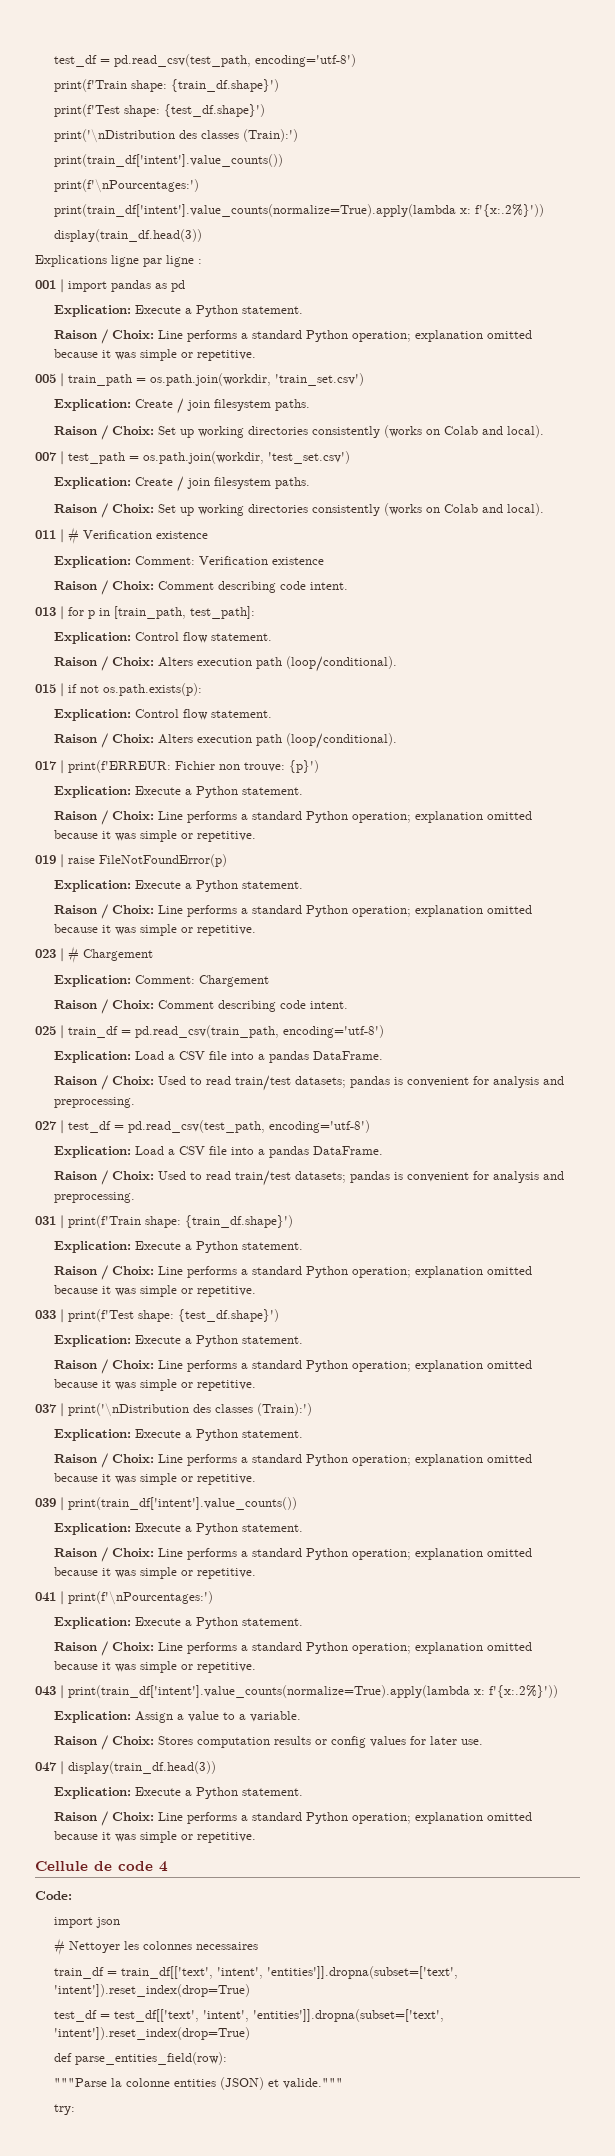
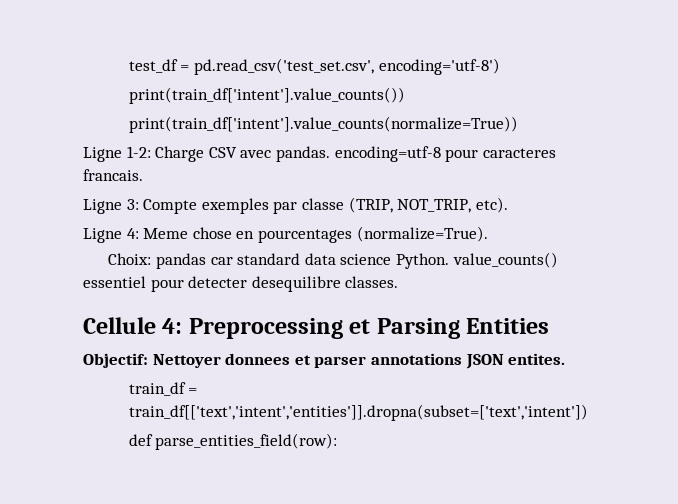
[54,54,357,67] [54,79,280,92] [54,104,266,117] [54,129,299,143] [54,154,284,167] [54,179,200,193] [54,204,545,217] [54,229,203,242] [35,255,202,267] [35,279,185,293] [54,305,304,317] [54,329,533,344] [54,349,257,361] [35,373,364,387] [54,398,311,414] [54,425,545,440] [35,451,350,465] [54,476,311,492] [54,503,545,518] [35,527,208,544] [54,556,325,568] [54,580,349,595] [35,606,255,620] [54,632,273,644] [54,656,398,672] [35,683,202,697] [54,709,273,721] [54,733,398,749] [35,760,319,774] [54,786,304,798] [54,810,533,825] [54,830,257,842] [35,854,227,868] [54,880,304,892] [54,904,533,919] [54,924,257,936] [35,946,153,963] [54,975,270,987] [54,999,349,1014] [35,1025,384,1039] [54,1051,384,1063] [54,1075,565,1091] [54,1097,136,1108] [35,1120,370,1134] [54,1146,384,1158] [54,1170,565,1186] [54,1192,136,1203] [35,1215,293,1229] [54,1241,304,1253] [54,1265,533,1280] [54,1285,257,1297] [35,1309,279,1323] [54,1335,304,1347] [54,1359,533,1374] [54,1379,257,1391] [35,1403,312,1417] [54,1429,304,1441] [54,1453,533,1468] [54,1473,257,1485] [35,1497,297,1511] [54,1523,304,1535] [54,1547,533,1562] [54,1567,257,1579] [35,1591,213,1605] [54,1617,304,1629] [54,1641,533,1656] [54,1661,257,1673] [35,1685,558,1699] [54,1711,302,1723] [54,1735,484,1750] [35,1761,216,1775] [54,1787,304,1799] [54,1811,533,1826] [54,1831,257,1843] [35,1861,168,1872] [35,1891,72,1900] [54,1917,121,1928] [54,1938,259,1955] [54,1966,459,1979] [54,1984,251,1997] [54,2009,445,2022] [54,2027,251,2040] [54,2052,228,2065] [54,2077,344,2090] [54,2104,76,2115] test_df = pd.read_csv(test_path, encoding='utf-8') // print(f'Train shape: {train_df.shape}') // print(f'Test shape: {test_df.shape}') // print('\nDistribution des classes (Train):') // print(train_df['intent'].value_counts()) // print(f'\nPourcentages:') // print(train_df['intent'].value_counts(normalize=True).apply(lambda x: f'{x:.2%}')) // display(train_df.head(3)) // Explications ligne par ligne : // 001 | import pandas as pd // Explication: Execute a Python statement. // Raison / Choix: Line performs a standard Python operation; explanation omitted because it was simple or repetitive. // 005 | train_path = os.path.join(workdir, 'train_set.csv') // Explication: Create / join filesystem paths. // Raison / Choix: Set up working directories consistently (works on Colab and local). // 007 | test_path = os.path.join(workdir, 'test_set.csv') // Explication: Create / join filesystem paths. // Raison / Choix: Set up working directories consistently (works on Colab and local). // 011 | # Verification existence // Explication: Comment: Verification existence // Raison / Choix: Comment describing code intent. // 013 | for p in [train_path, test_path]: // Explication: Control flow statement. // Raison / Choix: Alters execution path (loop/conditional). // 015 | if not os.path.exists(p): // Explication: Control flow statement. // Raison / Choix: Alters execution path (loop/conditional). // 017 | print(f'ERREUR: Fichier non trouve: {p}') // Explication: Execute a Python statement. // Raison / Choix: Line performs a standard Python operation; explanation omitted because it was simple or repetitive. // 019 | raise FileNotFoundError(p) // Explication: Execute a Python statement. // Raison / Choix: Line performs a standard Python operation; explanation omitted because it was simple or repetitive. // 023 | # Chargement // Explication: Comment: Chargement // Raison / Choix: Comment describing code intent. // 025 | train_df = pd.read_csv(train_path, encoding='utf-8') // Explication: Load a CSV file into a pandas DataFrame. // Raison / Choix: Used to read train/test datasets; pandas is convenient for analysis and preprocessing. // 027 | test_df = pd.read_csv(test_path, encoding='utf-8') // Explication: Load a CSV file into a pandas DataFrame. // Raison / Choix: Used to read train/test datasets; pandas is convenient for analysis and preprocessing. // 031 | print(f'Train shape: {train_df.shape}') // Explication: Execute a Python statement. // Raison / Choix: Line performs a standard Python operation; explanation omitted because it was simple or repetitive. // 033 | print(f'Test shape: {test_df.shape}') // Explication: Execute a Python statement. // Raison / Choix: Line performs a standard Python operation; explanation omitted because it was simple or repetitive. // 037 | print('\nDistribution des classes (Train):') // Explication: Execute a Python statement. // Raison / Choix: Line performs a standard Python operation; explanation omitted because it was simple or repetitive. // 039 | print(train_df['intent'].value_counts()) // Explication: Execute a Python statement. // Raison / Choix: Line performs a standard Python operation; explanation omitted because it was simple or repetitive. // 041 | print(f'\nPourcentages:') // Explication: Execute a Python statement. // Raison / Choix: Line performs a standard Python operation; explanation omitted because it was simple or repetitive. // 043 | print(train_df['intent'].value_counts(normalize=True).apply(lambda x: f'{x:.2%}')) // Explication: Assign a value to a variable. // Raison / Choix: Stores computation results or config values for later use. // 047 | display(train_df.head(3)) // Explication: Execute a Python statement. // Raison / Choix: Line performs a standard Python operation; explanation omitted because it was simple or repetitive. // Cellule de code 4 // Code: // import json // # Nettoyer les colonnes necessaires // train_df = train_df[['text', 'intent', 'entities']].dropna(subset=['text', 'intent']).reset_index(drop=True) // test_df = test_df[['text', 'intent', 'entities']].dropna(subset=['text', 'intent']).reset_index(drop=True) // def parse_entities_field(row): // """Parse la colonne entities (JSON) et valide.""" // try: -> [128,58,500,75] [128,87,405,104] [128,116,518,133] [83,146,556,162] [83,169,143,181] [83,197,508,214] [83,226,488,243] [108,252,558,269] [83,276,399,292] [83,317,550,339] [83,353,566,369] [128,382,198,396] [128,404,588,421] [128,433,338,450] test_df = pd.read_csv('test_set.csv', encoding='utf-8') // print(train_df['intent'].value_counts()) // print(train_df['intent'].value_counts(normalize=True)) // Ligne 1-2: Charge CSV avec pandas. encoding=utf-8 pour caracteres francais. // Ligne 3: Compte exemples par classe (TRIP, NOT_TRIP, etc). // Ligne 4: Meme chose en pourcentages (normalize=True). // Choix: pandas car standard data science Python. value_counts() essentiel pour detecter desequilibre classes. // Cellule 4: Preprocessing et Parsing Entities // Objectif: Nettoyer donnees et parser annotations JSON entites. // train_df = train_df[['text','intent','entities']].dropna(subset=['text','intent']) // def parse_entities_field(row):

